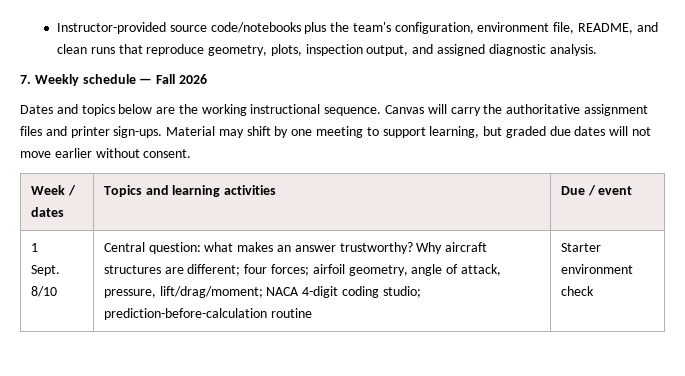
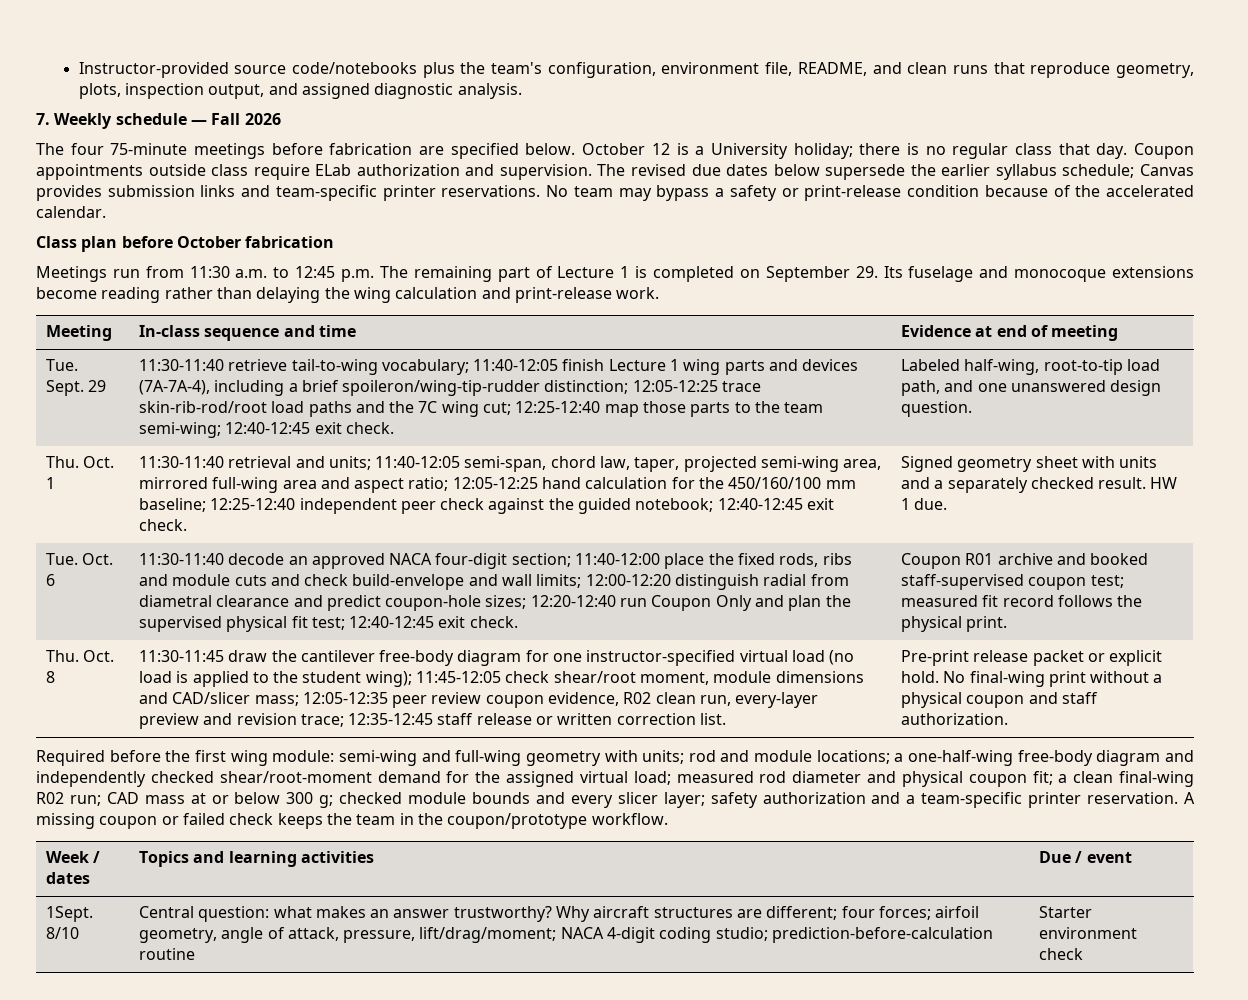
[20,104,648,116] [20,126,652,138] [20,148,192,158] Dates and topics below are the working instructional sequence. Canvas will carry the authoritative assignment files and printer sign-ups. Material may shift by one meeting to support learning, but graded due dates will not move earlier without consent. -> [36,143,1194,159] [36,164,1194,180] [36,185,1194,201] [36,206,106,218] [36,236,335,252] [36,266,1194,282] [36,287,660,303] [45,325,112,341] [138,325,356,341] [900,325,1119,341] [45,359,78,371] [45,380,107,396] [138,359,859,375] [138,380,762,396] [138,401,824,417] [138,422,394,438] [900,359,1160,375] [900,380,1162,396] [900,401,972,417] [45,456,115,468] [45,477,55,489] [138,456,882,472] [138,477,856,493] [138,498,835,514] [138,519,187,531] [900,456,1158,472] [900,477,1178,493] [900,498,948,510] [45,553,114,565] [45,574,55,586] [138,553,852,569] [138,574,849,590] [138,595,851,611] [138,616,518,632] [900,553,1149,569] [900,574,1124,590] [900,595,1143,607] [900,616,1008,632] [45,650,115,662] [45,671,55,683] [138,650,855,666] [138,671,864,687] [138,692,819,708] [138,713,727,729] [900,650,1163,666] [900,671,1163,687] [900,692,1098,708] [900,713,1008,725] [36,750,1194,766] [36,771,1194,787] [36,792,1196,808] [36,813,668,829] The four 75-minute meetings before fabrication are specified below. October 12 is a University holiday; there is no regular class that day. Coupon appointments outside class require ELab authorization and supervision. The revised due dates below supersede the earlier syllabus schedule; Canvas provides submission links and team-specific printer reservations. No team may bypass a safety or print-release condition because of the accelerated calendar. // Class plan before October fabrication // Meetings run from 11:30 a.m. to 12:45 p.m. The remaining part of Lecture 1 is completed on September 29. Its fuselage and monocoque extensions become reading rather than delaying the wing calculation and print-release work. // Meeting | In-class sequence and time | Evidence at end of meeting // Tue. Sept. 29 | 11:30-11:40 retrieve tail-to-wing vocabulary; 11:40-12:05 finish Lecture 1 wing parts and devices (7A-7A-4), including a brief spoileron/wing-tip-rudder distinction; 12:05-12:25 trace skin-rib-rod/root load paths and the 7C wing cut; 12:25-12:40 map those parts to the team semi-wing; 12:40-12:45 exit check. | Labeled half-wing, root-to-tip load path, and one unanswered design question. // Thu. Oct. 1 | 11:30-11:40 retrieval and units; 11:40-12:05 semi-span, chord law, taper, projected semi-wing area, mirrored full-wing area and aspect ratio; 12:05-12:25 hand calculation for the 450/160/100 mm baseline; 12:25-12:40 independent peer check against the guided notebook; 12:40-12:45 exit check. | Signed geometry sheet with units and a separately checked result. HW 1 due. // Tue. Oct. 6 | 11:30-11:40 decode an approved NACA four-digit section; 11:40-12:00 place the fixed rods, ribs and module cuts and check build-envelope and wall limits; 12:00-12:20 distinguish radial from diametral clearance and predict coupon-hole sizes; 12:20-12:40 run Coupon Only and plan the supervised physical fit test; 12:40-12:45 exit check. | Coupon R01 archive and booked staff-supervised coupon test; measured fit record follows the physical print. // Thu. Oct. 8 | 11:30-11:45 draw the cantilever free-body diagram for one instructor-specified virtual load (no load is applied to the student wing); 11:45-12:05 check shear/root moment, module dimensions and CAD/slicer mass; 12:05-12:35 peer review coupon evidence, R02 clean run, every-layer preview and revision trace; 12:35-12:45 staff release or written correction list. | Pre-print release packet or explicit hold. No final-wing print without a physical coupon and staff authorization. // Required before the first wing module: semi-wing and full-wing geometry with units; rod and module locations; a one-half-wing free-body diagram and independently checked shear/root-moment demand for the assigned virtual load; measured rod diameter and physical coupon fit; a clean final-wing R02 run; CAD mass at or below 300 g; checked module bounds and every slicer layer; safety authorization and a team-specific printer reservation. A missing coupon or failed check keeps the team in the coupon/prototype workflow.
[30,243,38,252] [30,265,60,276] 1 // Sept. -> [45,906,93,922] 1Sept.

